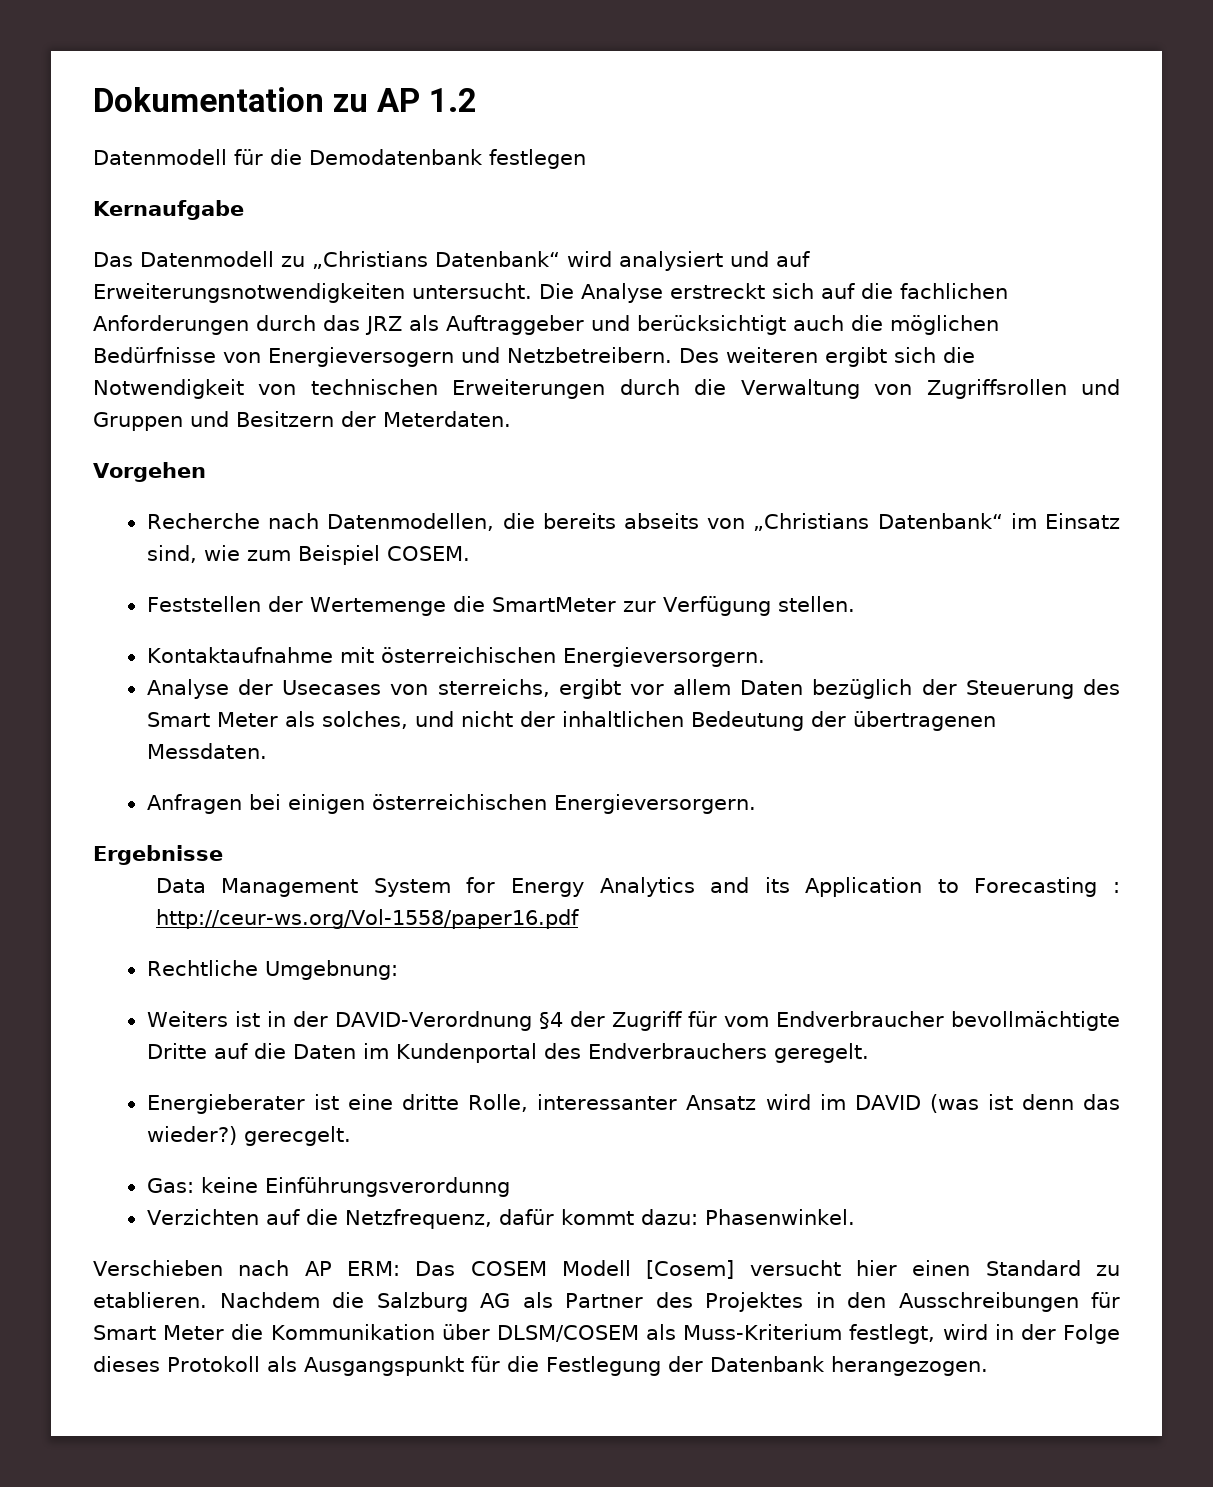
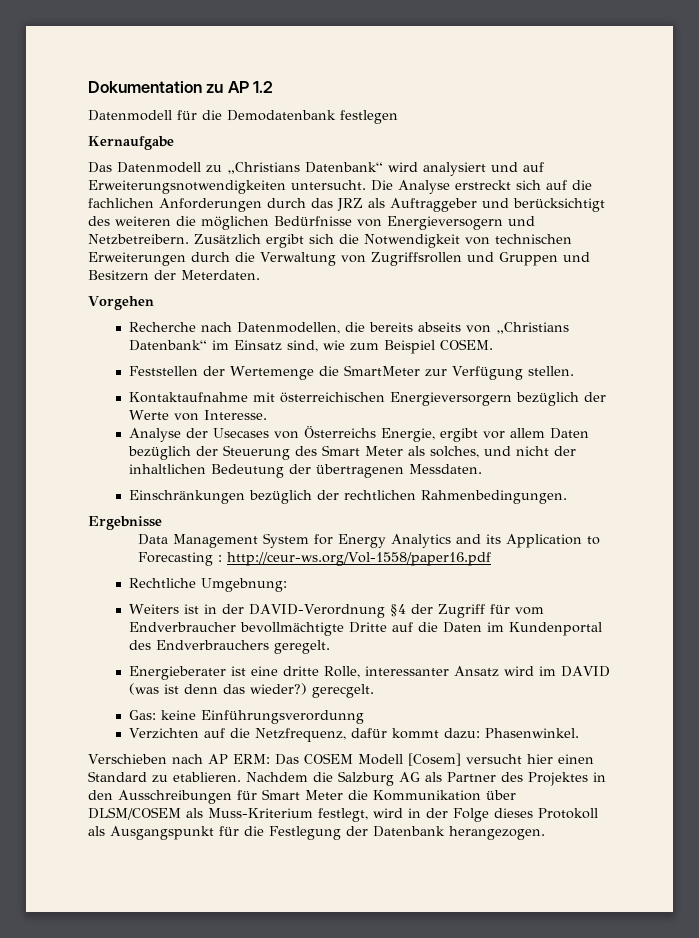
[793,315,844,331] auch -> [88,216,171,226] des weiteren
[679,347,818,363] Des weiteren -> [194,234,261,245] Zusätzlich
[562,647,765,667] Energieversorgern. -> [389,392,606,406] [128,410,267,421] Energieversorgern bezüglich der Werte von Interesse.
[437,679,550,697] sterreichs, -> [303,426,435,442] Österreichs Energie,
[146,794,756,814] Anfragen bei einigen österreichischen Energieversorgern. -> [128,490,567,504] Einschränkungen bezüglich der rechtlichen Rahmenbedingungen.

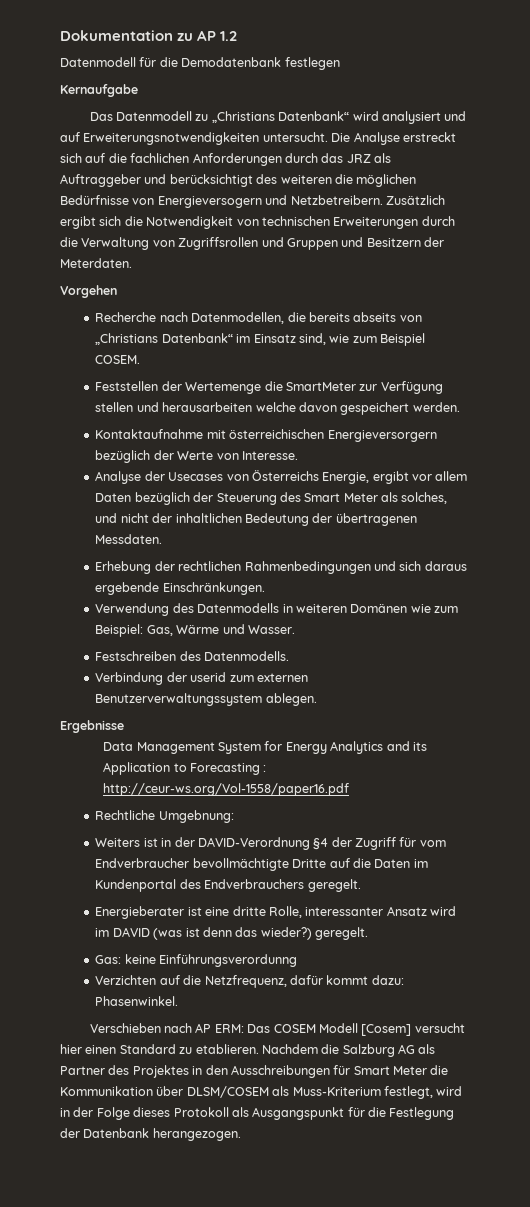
[527,366,574,376] stellen. -> [95,402,460,415] stellen und herausarbeiten welche davon gespeichert werden.
[128,490,567,504] Einschränkungen bezüglich der rechtlichen Rahmenbedingungen. -> [95,561,467,574] [95,582,265,595] [95,603,459,616] [95,624,295,637] [95,651,290,661] [95,672,308,685] [95,693,317,706] Erhebung der rechtlichen Rahmenbedingungen und sich daraus ergebende Einschränkungen. // Verwendung des Datenmodells in weiteren Domänen wie zum Beispiel: Gas, Wärme und Wasser. // Festschreiben des Datenmodells. // Verbindung der userid zum externen Benutzerverwaltungssystem ablegen.
[311,684,374,698] gerecgelt. -> [315,927,369,940] geregelt.

